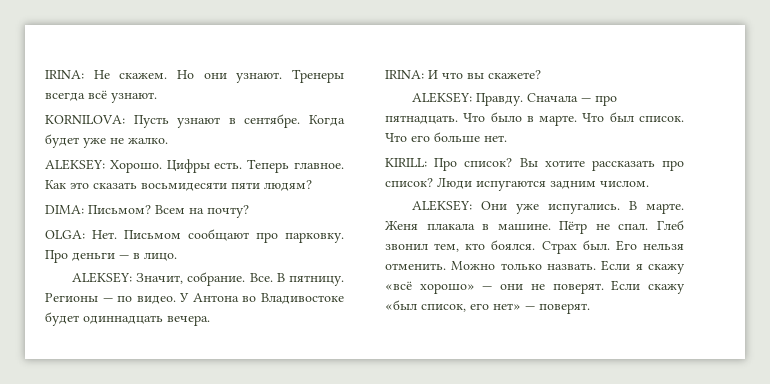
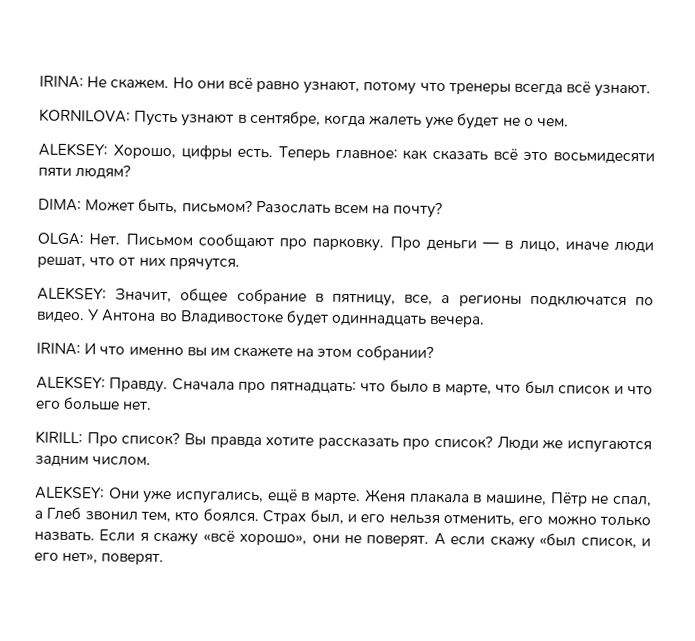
[236,69,344,83] узнают. Тренеры -> [227,77,511,95] всё равно узнают, потому что тренеры
[244,114,345,128] [45,134,168,148] [45,159,344,173] [45,180,137,189] сентябре. Когда будет уже не жалко. // ALEKSEY: Хорошо. Цифры есть. Теперь главное. Как это сказать -> [249,110,570,130] [38,142,549,161] сентябре, когда жалеть уже будет не о чем. // ALEKSEY: Хорошо, цифры есть. Теперь главное: как сказать всё это
[88,205,185,214] Письмом? Всем -> [85,198,369,214] Может быть, письмом? Разослать всем
[144,253,177,261] [71,272,345,286] [45,293,113,302] лицо. // ALEKSEY: Значит, собрание. Все. В пятницу. Регионы — -> [517,240,654,254] [37,256,240,271] [37,286,627,309] лицо, иначе люди решат, что от них прячутся. // ALEKSEY: Значит, общее собрание в пятницу, все, а регионы подключатся
[467,70,541,79] [411,92,617,106] [385,112,684,126] [385,133,407,142] вы скажете? // ALEKSEY: Правду. Сначала — про пятнадцать. Что было в марте. Что был список. Что -> [128,345,434,361] [36,375,653,396] именно вы им скажете на этом собрании? // ALEKSEY: Правду. Сначала про пятнадцать: что было в марте, что был список и что
(538, 162) none -> [209,436,262,449] правда
(472, 183) none -> [542,439,564,450] же
[547,201,637,214] испугались. В -> [176,489,311,505] испугались, ещё в
[497,224,551,231] машине. -> [485,494,547,506] машине,
[618,224,649,230] спал. -> [613,495,653,507] [34,510,43,519] спал, а
[582,240,684,251] [385,261,496,270] был. Его нельзя отменить. Можно -> [309,509,597,526] был, и его нельзя отменить, его можно
[419,283,493,294] хорошо» — -> [239,533,308,546] хорошо»,
[611,280,641,291] Если -> [433,532,486,546] А если
[470,303,535,310] его нет» — -> [641,538,652,547] [34,552,99,564] и его нет»,

